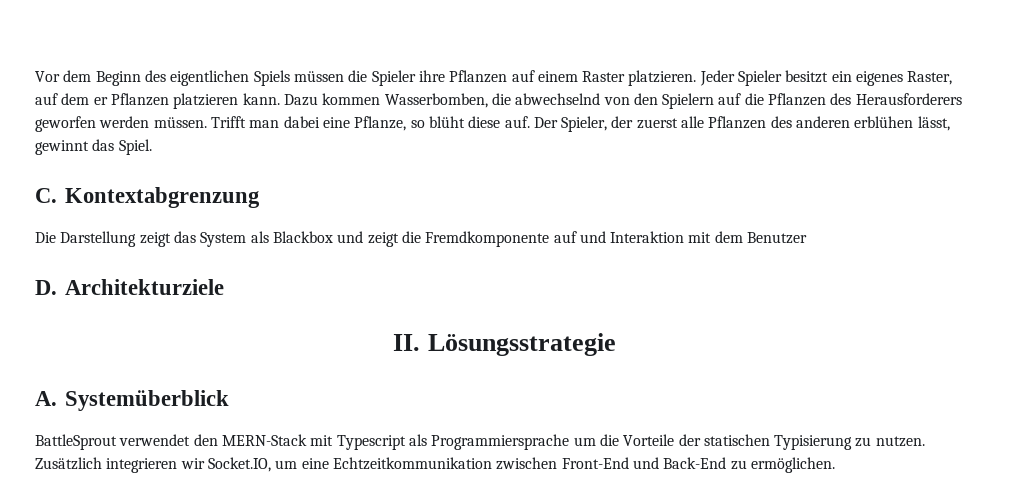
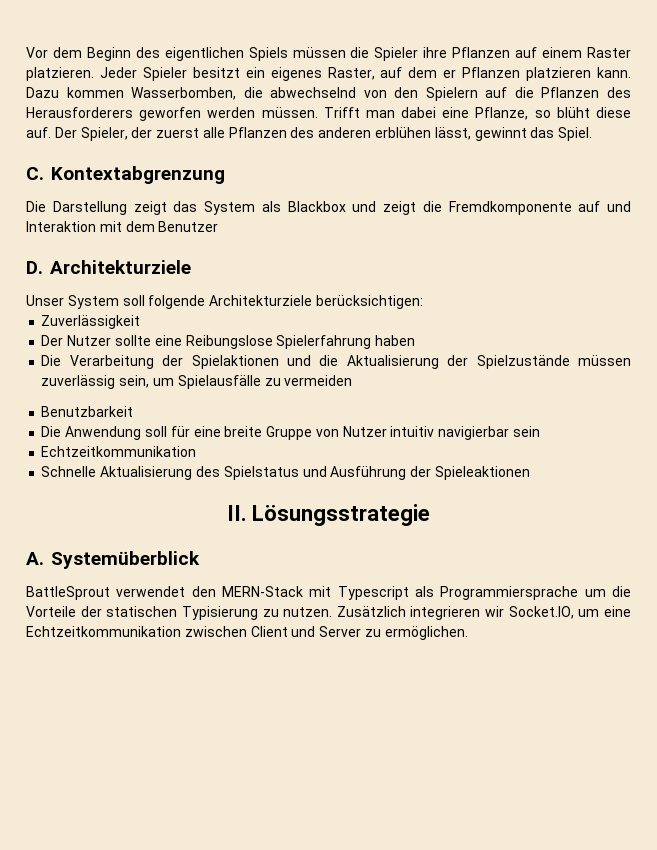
(224, 287) none -> [26,295,423,309] [41,315,141,329] [41,335,416,349] [41,355,631,369] [41,375,353,389] [41,406,134,417] [41,426,540,440] [41,446,197,457] [41,466,530,480] // Unser System soll folgende Architekturziele berücksichtigen: // Zuverlässigkeit // Der Nutzer sollte eine Reibungslose Spielerfahrung haben // Die Verarbeitung der Spielaktionen und die Aktualisierung der Spielzustände müssen zuverlässig sein, um Spielausfälle zu vermeiden // Benutzbarkeit // Die Anwendung soll für eine breite Gruppe von Nutzer intuitiv navigierbar sein // Echtzeitkommunikation // Schnelle Aktualisierung des Spielstatus und Ausführung der Spieleaktionen
[561,457,727,469] Front-End und Back-End -> [250,626,362,637] Client und Server

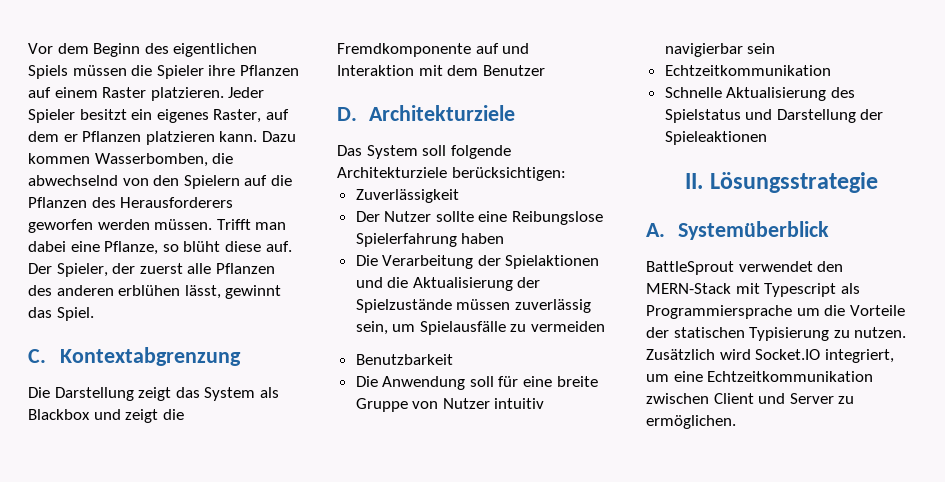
[26,295,64,306] Unser -> [337,145,362,156] Das
[330,466,407,480] Ausführung -> [776,109,856,123] Darstellung
[410,606,574,620] integrieren wir Socket.IO, -> [719,349,894,363] wird Socket.IO integriert,

